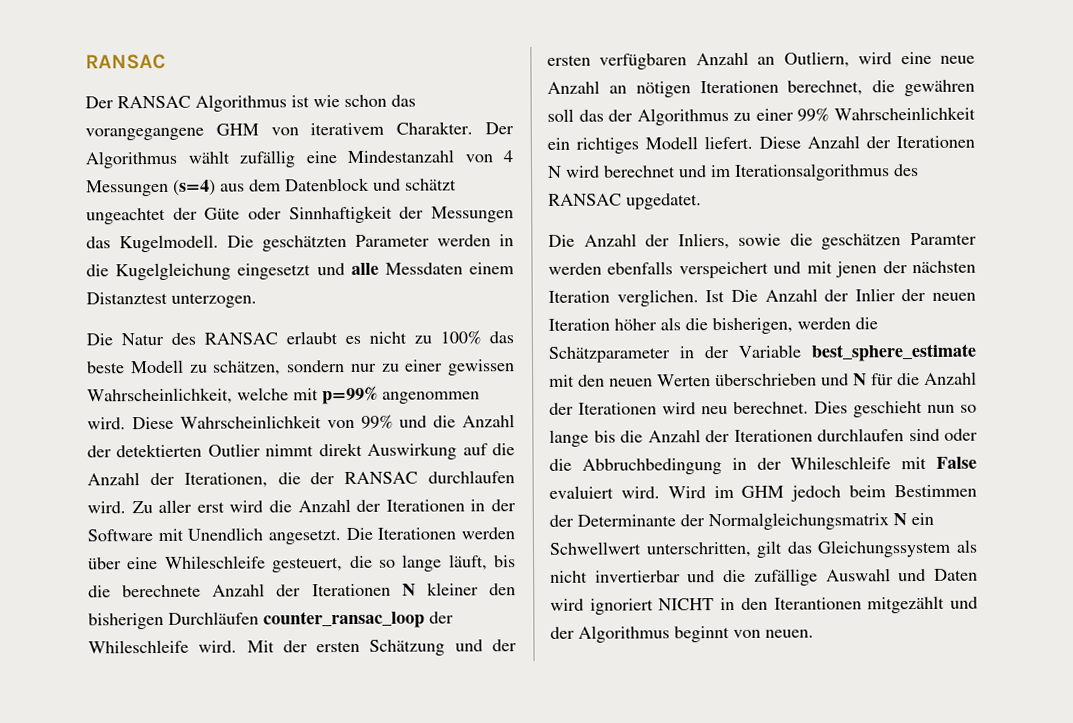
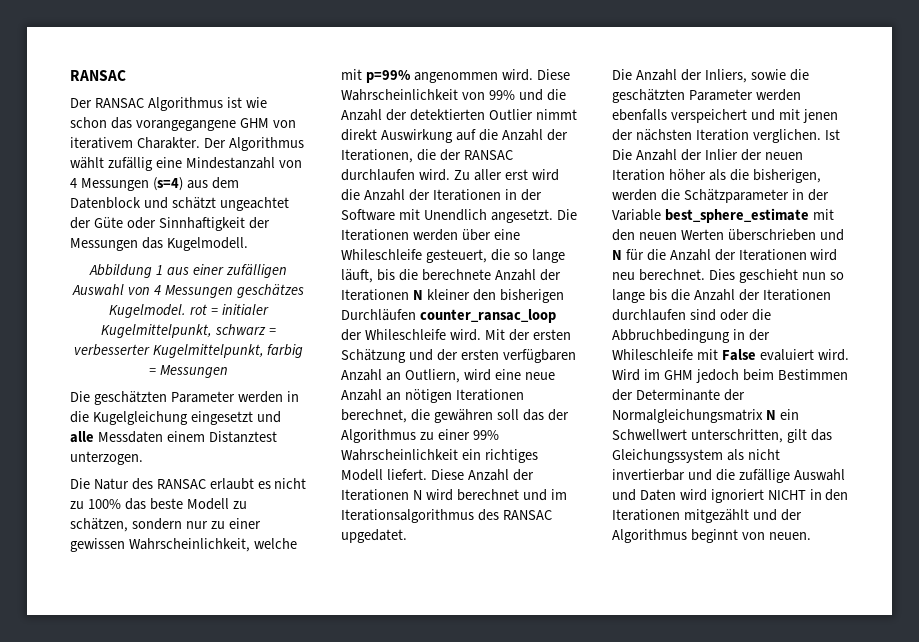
(219, 243) none -> [89,264,287,278] [72,284,304,298] [109,304,269,318] [101,324,276,338] [73,344,304,358] [149,365,228,378] // Abbildung 1 aus einer zufälligen Auswahl von 4 Messungen geschätzes Kugelmodel. rot = initialer Kugelmittelpunkt, schwarz = verbesserter Kugelmittelpunkt, farbig = Messungen //
[821,232,977,250] geschätzen Paramter -> [612,89,753,103] geschätzten Parameter
[773,597,862,610] Iterantionen -> [612,509,680,521] Iterationen

